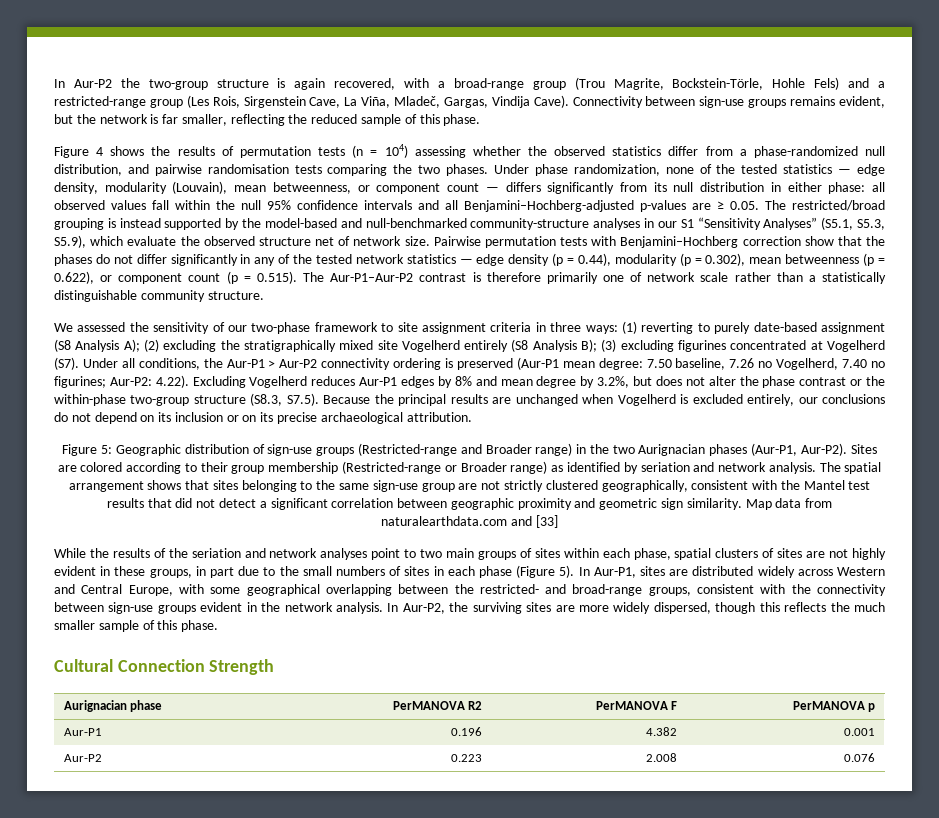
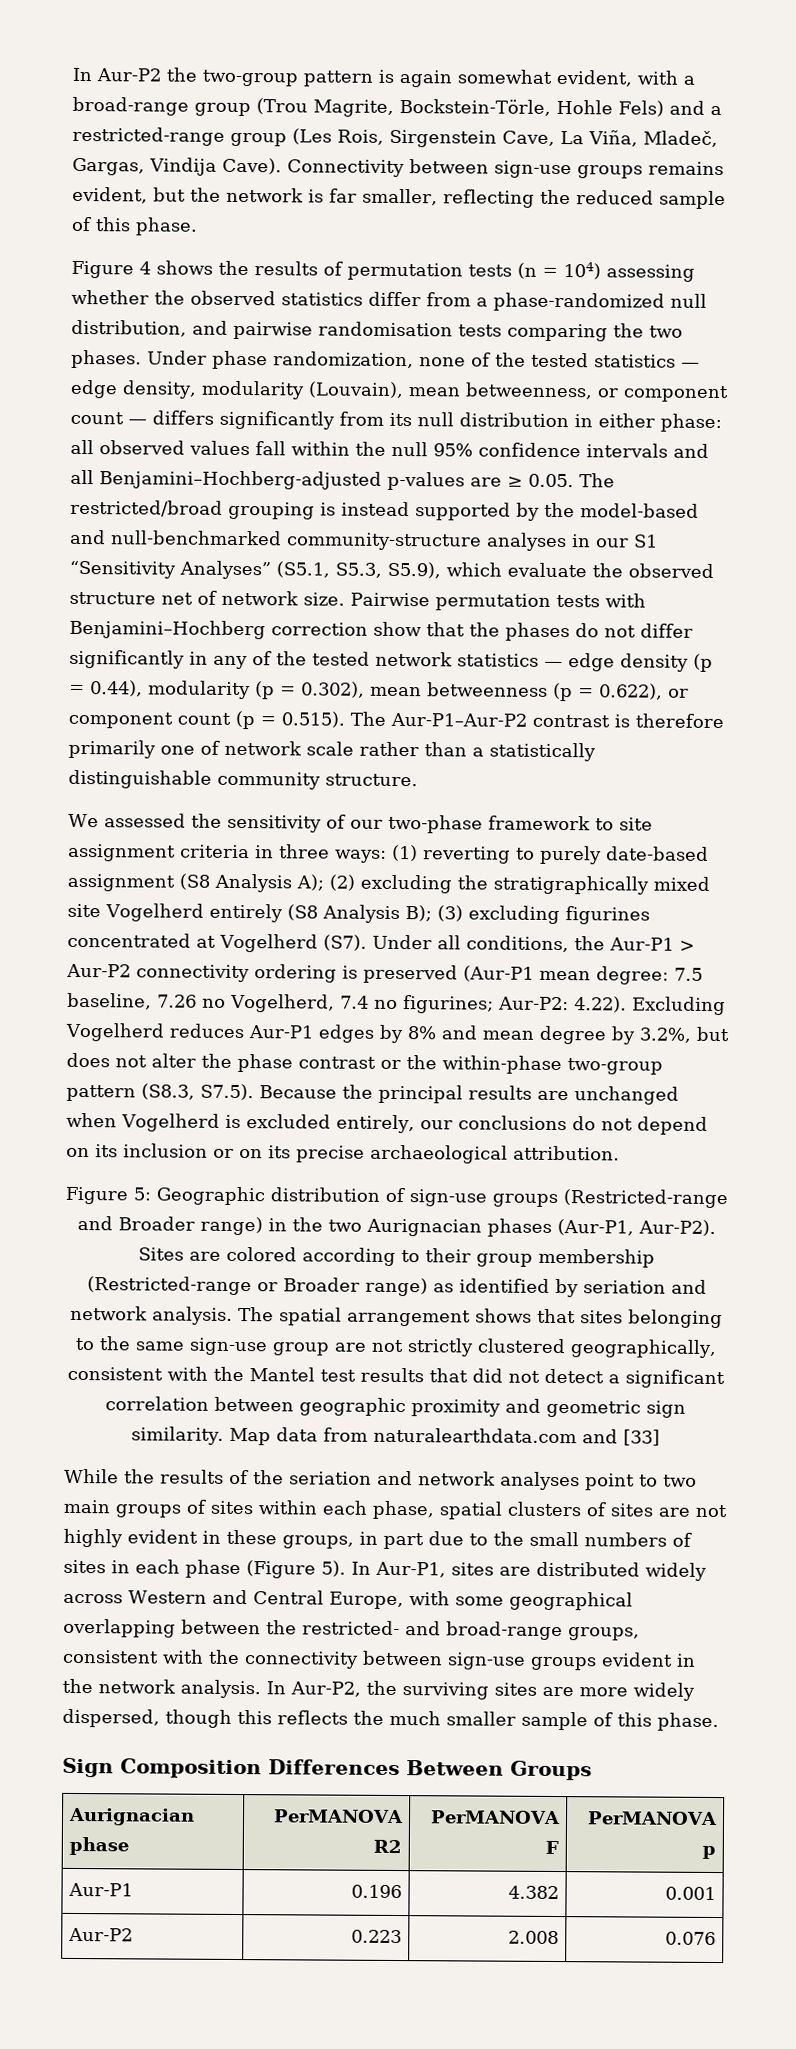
[216,79,269,88] structure -> [303,70,373,87] pattern
[334,78,396,90] recovered, -> [457,69,632,87] somewhat evident,
[646,359,672,368] 7.50 -> [674,967,703,981] 7.5
[842,359,868,368] 7.40 -> [339,995,369,1009] 7.4
[193,395,246,404] structure -> [66,1084,136,1102] pattern
[54,659,275,675] Cultural Connection Strength -> [62,1757,592,1781] Sign Composition Differences Between Groups

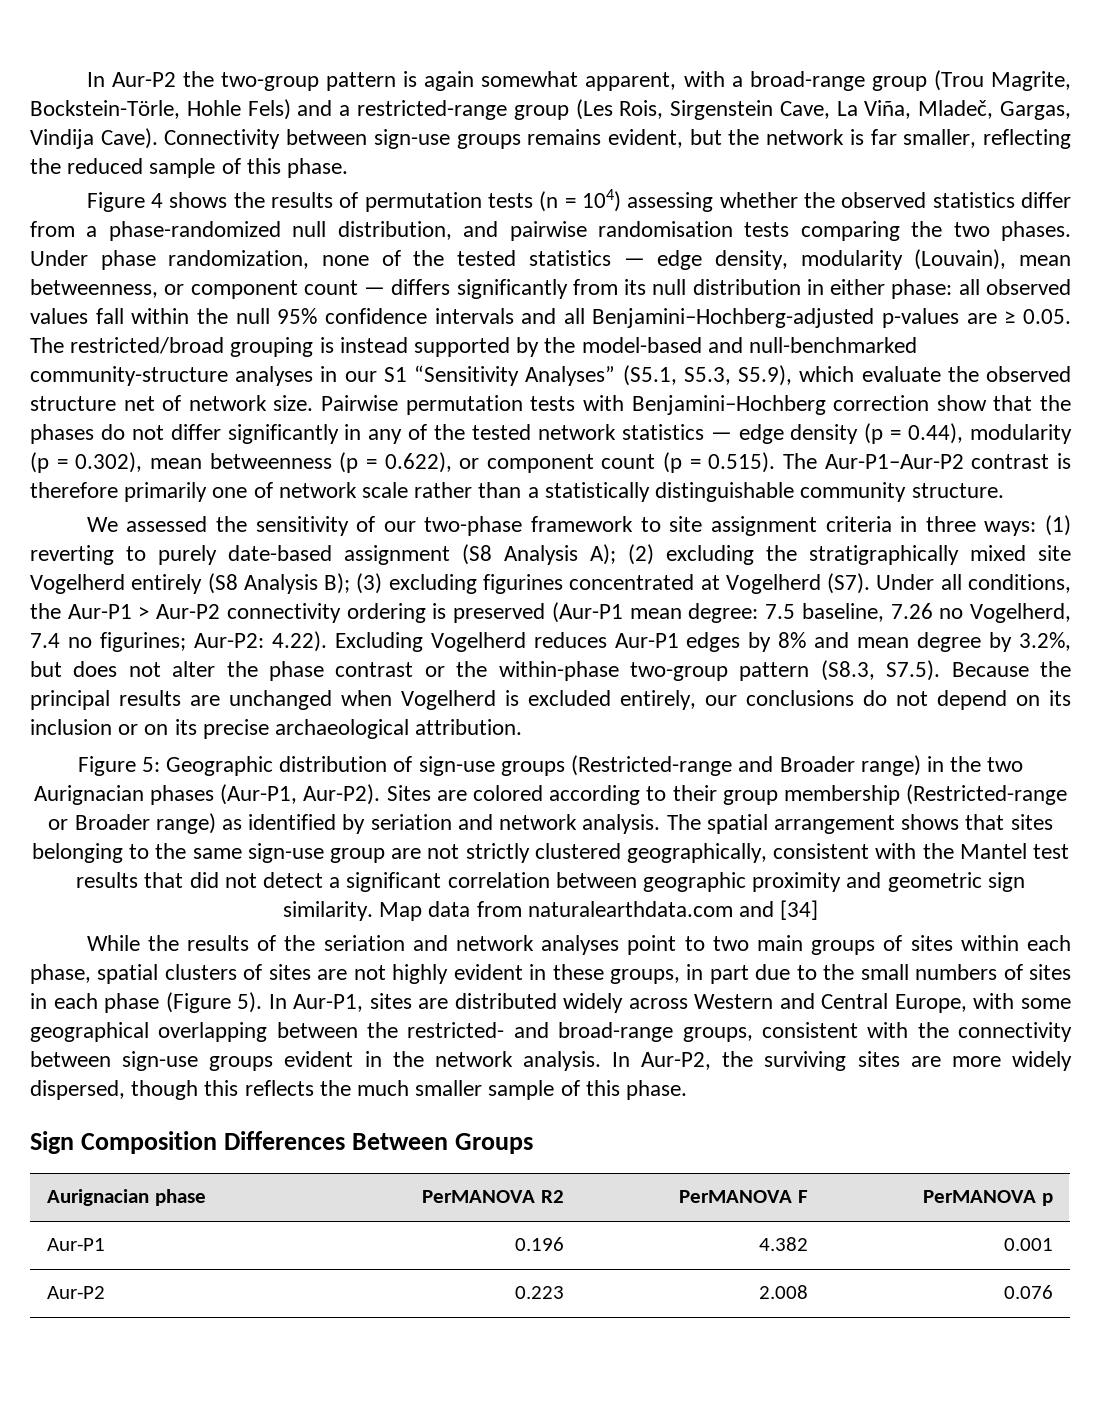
[556,69,632,87] evident, -> [585,72,677,91] apparent,
[623,1429,661,1446] [33] -> [780,900,819,920] [34]

